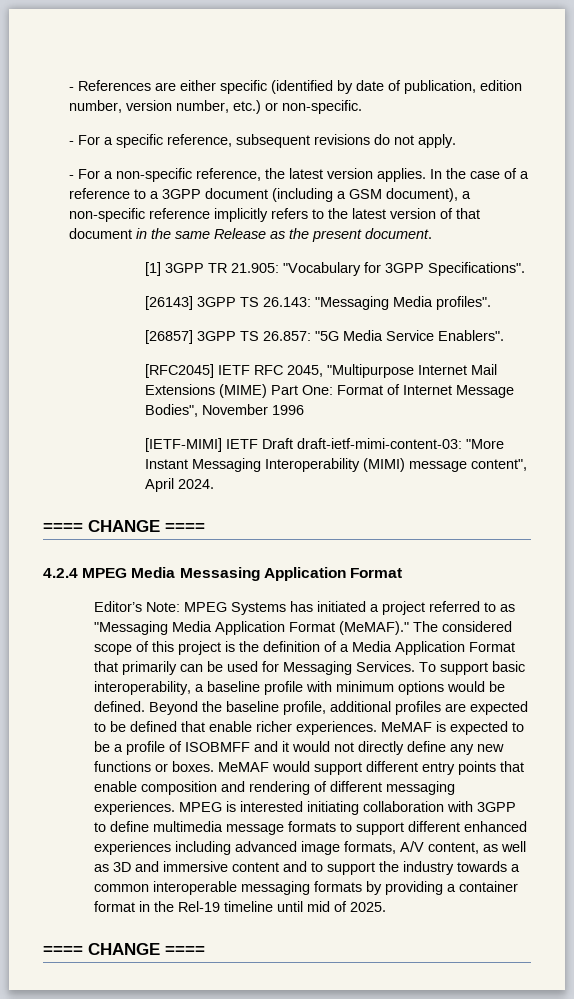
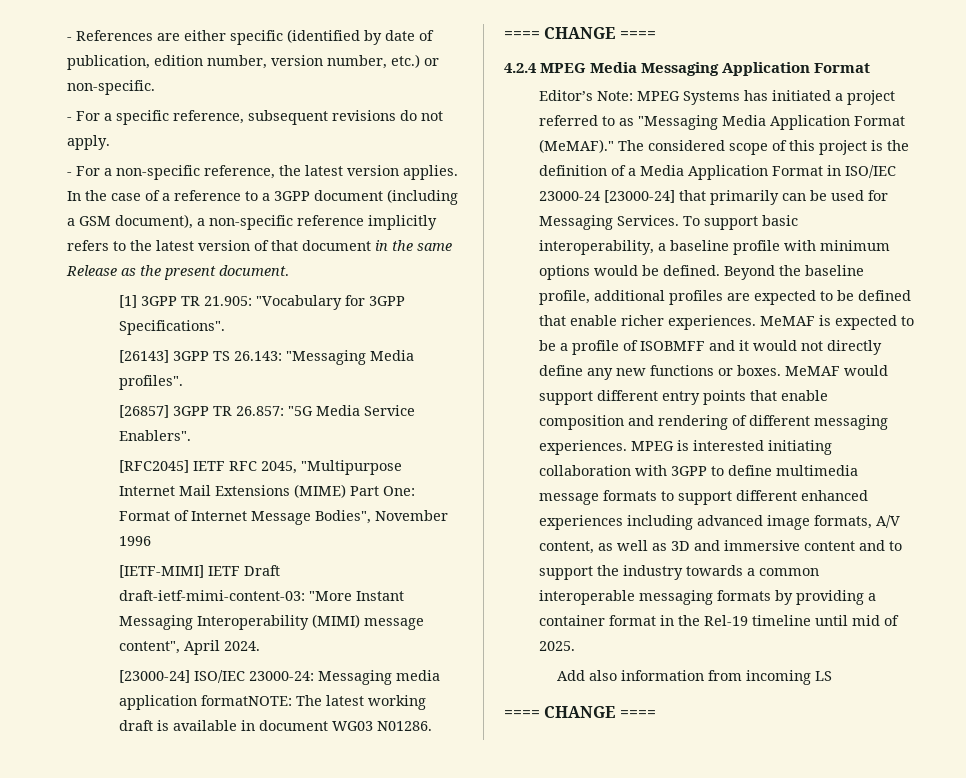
[240,331,260,341] TS -> [213,406,233,416] TR
(215, 484) none -> [119,670,441,685] [119,695,427,710] [119,720,433,731] // [23000-24] ISO/IEC 23000-24: Messaging media application formatNOTE: The latest working draft is available in document WG03 N01286.
[179,567,260,581] Messasing -> [641,62,720,76] Messaging
(516, 647) none -> [827,165,897,178] [539,190,676,203] in ISO/IEC 23000-24 [23000-24]
(387, 907) none -> [556,670,832,685] // Add also information from incoming LS

